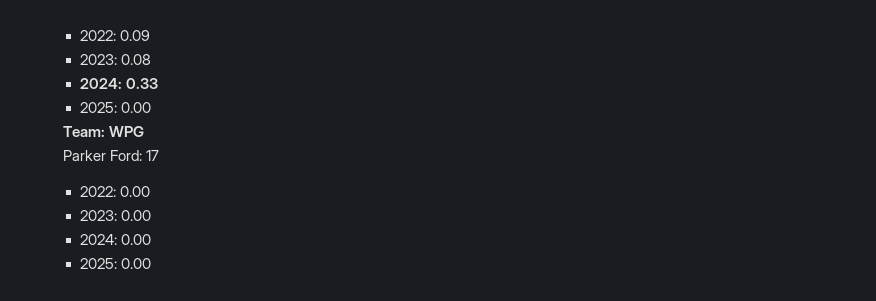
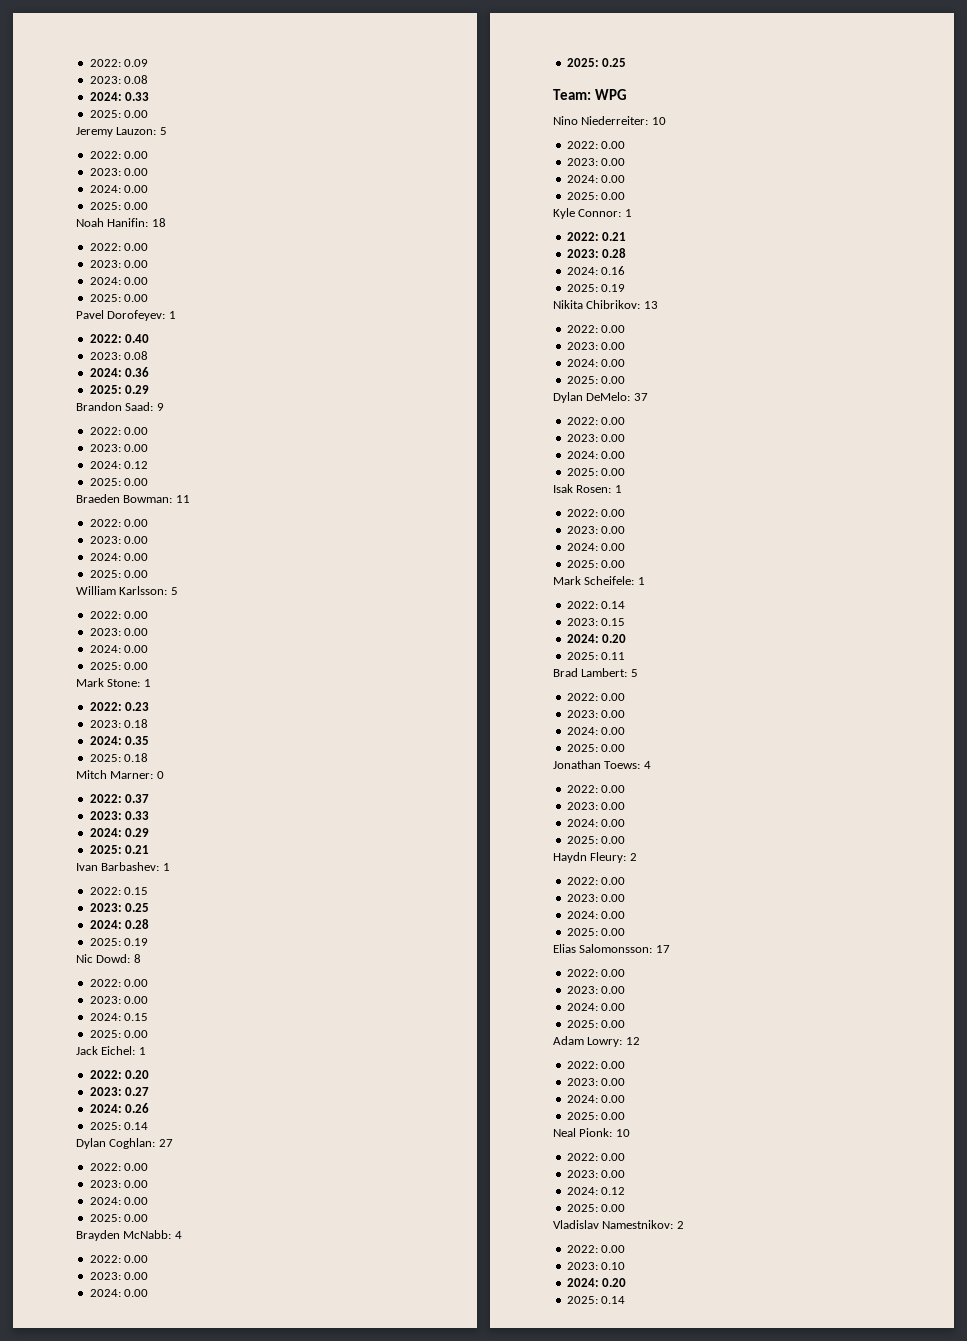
[63,126,145,137] [63,150,143,161] Team: WPG // Parker Ford: -> [76,127,167,137] [89,151,149,159] [89,168,149,176] [89,185,149,193] [89,202,149,210] [76,218,166,227] [89,243,149,251] [89,260,149,268] [89,277,149,285] [89,294,149,302] [76,310,176,321] [89,334,150,343] [89,351,149,360] [89,367,150,377] [89,385,150,394] [76,402,164,411] [89,427,149,435] [89,444,149,452] [89,461,149,469] [89,478,149,486] [76,494,190,503] [89,519,149,527] [89,536,149,544] [89,553,149,561] [89,570,149,578] [76,586,178,595] [89,611,149,619] [89,628,149,636] [89,645,149,653] [89,662,149,670] [76,678,151,687] [89,702,150,711] [89,719,149,728] [89,736,150,745] [89,753,149,762] [76,770,164,779] [89,794,150,803] [89,811,150,820] [89,828,150,837] [89,845,150,854] [76,862,170,871] [89,887,149,895] [89,903,150,912] [89,919,150,929] [89,938,149,946] [76,954,141,963] [89,979,149,987] [89,996,149,1004] [89,1013,149,1021] [89,1030,149,1038] [76,1046,146,1055] [89,1070,150,1079] [89,1087,150,1096] [89,1103,150,1113] [89,1122,149,1130] [76,1138,173,1149] [89,1163,149,1171] [89,1180,149,1188] [89,1197,149,1205] [89,1214,149,1222] [76,1230,182,1241] [89,1255,149,1263] [89,1272,149,1280] [89,1289,149,1297] [566,58,627,67] [553,89,627,100] [553,116,666,125] [566,141,626,149] [566,158,626,166] [566,175,626,183] [566,192,626,200] [553,208,632,219] [566,232,627,241] [566,248,627,258] [566,266,626,275] [566,284,626,292] [553,300,658,309] [566,325,626,333] [566,342,626,350] [566,359,626,367] [566,376,626,384] [553,392,648,403] [566,417,626,425] [566,434,626,442] [566,451,626,459] [566,468,626,476] [553,484,622,493] [566,509,626,517] [566,526,626,534] [566,543,626,551] [566,560,626,568] [553,576,645,585] [566,601,626,609] [566,618,626,626] [566,634,627,643] [566,652,626,660] [553,668,638,677] [566,693,626,701] [566,710,626,718] [566,727,626,735] [566,744,626,752] [553,760,651,769] [566,785,626,793] [566,802,626,810] [566,819,626,827] [566,836,626,844] [553,852,637,863] [566,877,626,885] [566,894,626,902] [566,911,626,919] [566,928,626,936] [553,944,653,953] Jeremy Lauzon: 5 // 2022: 0.00 // 2023: 0.00 // 2024: 0.00 // 2025: 0.00 // Noah Hanifin: 18 // 2022: 0.00 // 2023: 0.00 // 2024: 0.00 // 2025: 0.00 // Pavel Dorofeyev: 1 // 2022: 0.40 // 2023: 0.08 // 2024: 0.36 // 2025: 0.29 // Brandon Saad: 9 // 2022: 0.00 // 2023: 0.00 // 2024: 0.12 // 2025: 0.00 // Braeden Bowman: 11 // 2022: 0.00 // 2023: 0.00 // 2024: 0.00 // 2025: 0.00 // William Karlsson: 5 // 2022: 0.00 // 2023: 0.00 // 2024: 0.00 // 2025: 0.00 // Mark Stone: 1 // 2022: 0.23 // 2023: 0.18 // 2024: 0.35 // 2025: 0.18 // Mitch Marner: 0 // 2022: 0.37 // 2023: 0.33 // 2024: 0.29 // 2025: 0.21 // Ivan Barbashev: 1 // 2022: 0.15 // 2023: 0.25 // 2024: 0.28 // 2025: 0.19 // Nic Dowd: 8 // 2022: 0.00 // 2023: 0.00 // 2024: 0.15 // 2025: 0.00 // Jack Eichel: 1 // 2022: 0.20 // 2023: 0.27 // 2024: 0.26 // 2025: 0.14 // Dylan Coghlan: 27 // 2022: 0.00 // 2023: 0.00 // 2024: 0.00 // 2025: 0.00 // Brayden McNabb: 4 // 2022: 0.00 // 2023: 0.00 // 2024: 0.00 // 2025: 0.25 // Team: WPG // Nino Niederreiter: 10 // 2022: 0.00 // 2023: 0.00 // 2024: 0.00 // 2025: 0.00 // Kyle Connor: 1 // 2022: 0.21 // 2023: 0.28 // 2024: 0.16 // 2025: 0.19 // Nikita Chibrikov: 13 // 2022: 0.00 // 2023: 0.00 // 2024: 0.00 // 2025: 0.00 // Dylan DeMelo: 37 // 2022: 0.00 // 2023: 0.00 // 2024: 0.00 // 2025: 0.00 // Isak Rosen: 1 // 2022: 0.00 // 2023: 0.00 // 2024: 0.00 // 2025: 0.00 // Mark Scheifele: 1 // 2022: 0.14 // 2023: 0.15 // 2024: 0.20 // 2025: 0.11 // Brad Lambert: 5 // 2022: 0.00 // 2023: 0.00 // 2024: 0.00 // 2025: 0.00 // Jonathan Toews: 4 // 2022: 0.00 // 2023: 0.00 // 2024: 0.00 // 2025: 0.00 // Haydn Fleury: 2 // 2022: 0.00 // 2023: 0.00 // 2024: 0.00 // 2025: 0.00 // Elias Salomonsson:
(151, 263) none -> [553,1036,640,1047] [566,1061,626,1069] [566,1078,626,1086] [566,1095,626,1103] [566,1112,626,1120] [553,1128,630,1137] [566,1153,626,1161] [566,1170,626,1178] [566,1187,626,1195] [566,1204,626,1212] [553,1220,684,1229] [566,1245,626,1253] [566,1262,626,1270] [566,1278,627,1287] [566,1296,626,1304] // Adam Lowry: 12 // 2022: 0.00 // 2023: 0.00 // 2024: 0.00 // 2025: 0.00 // Neal Pionk: 10 // 2022: 0.00 // 2023: 0.00 // 2024: 0.12 // 2025: 0.00 // Vladislav Namestnikov: 2 // 2022: 0.00 // 2023: 0.10 // 2024: 0.20 // 2025: 0.14

